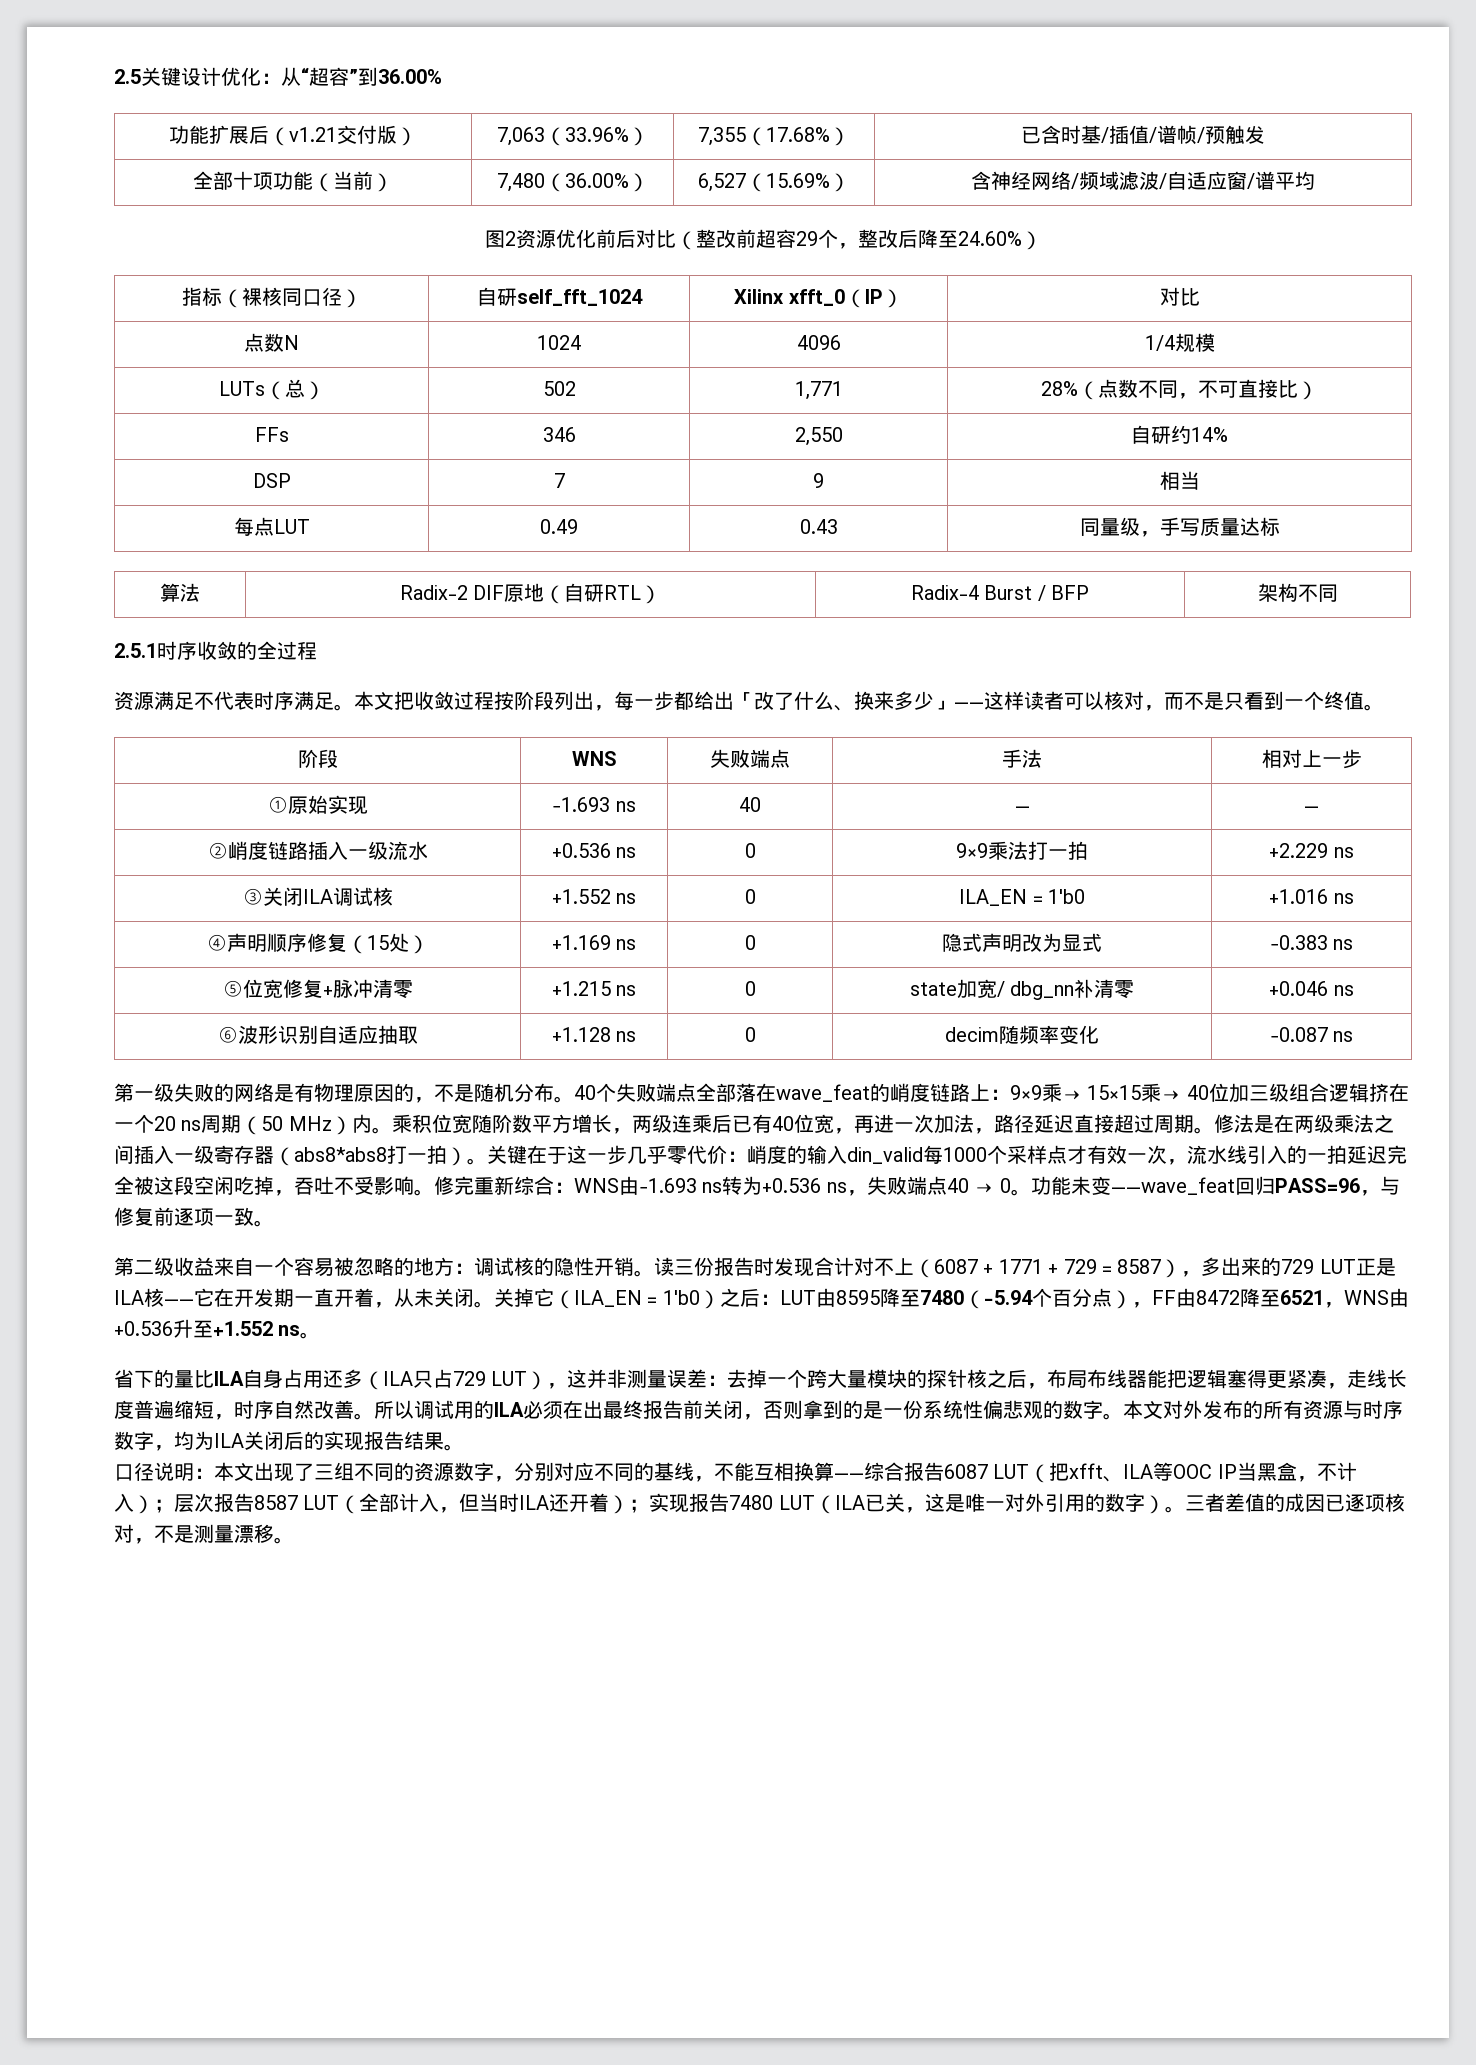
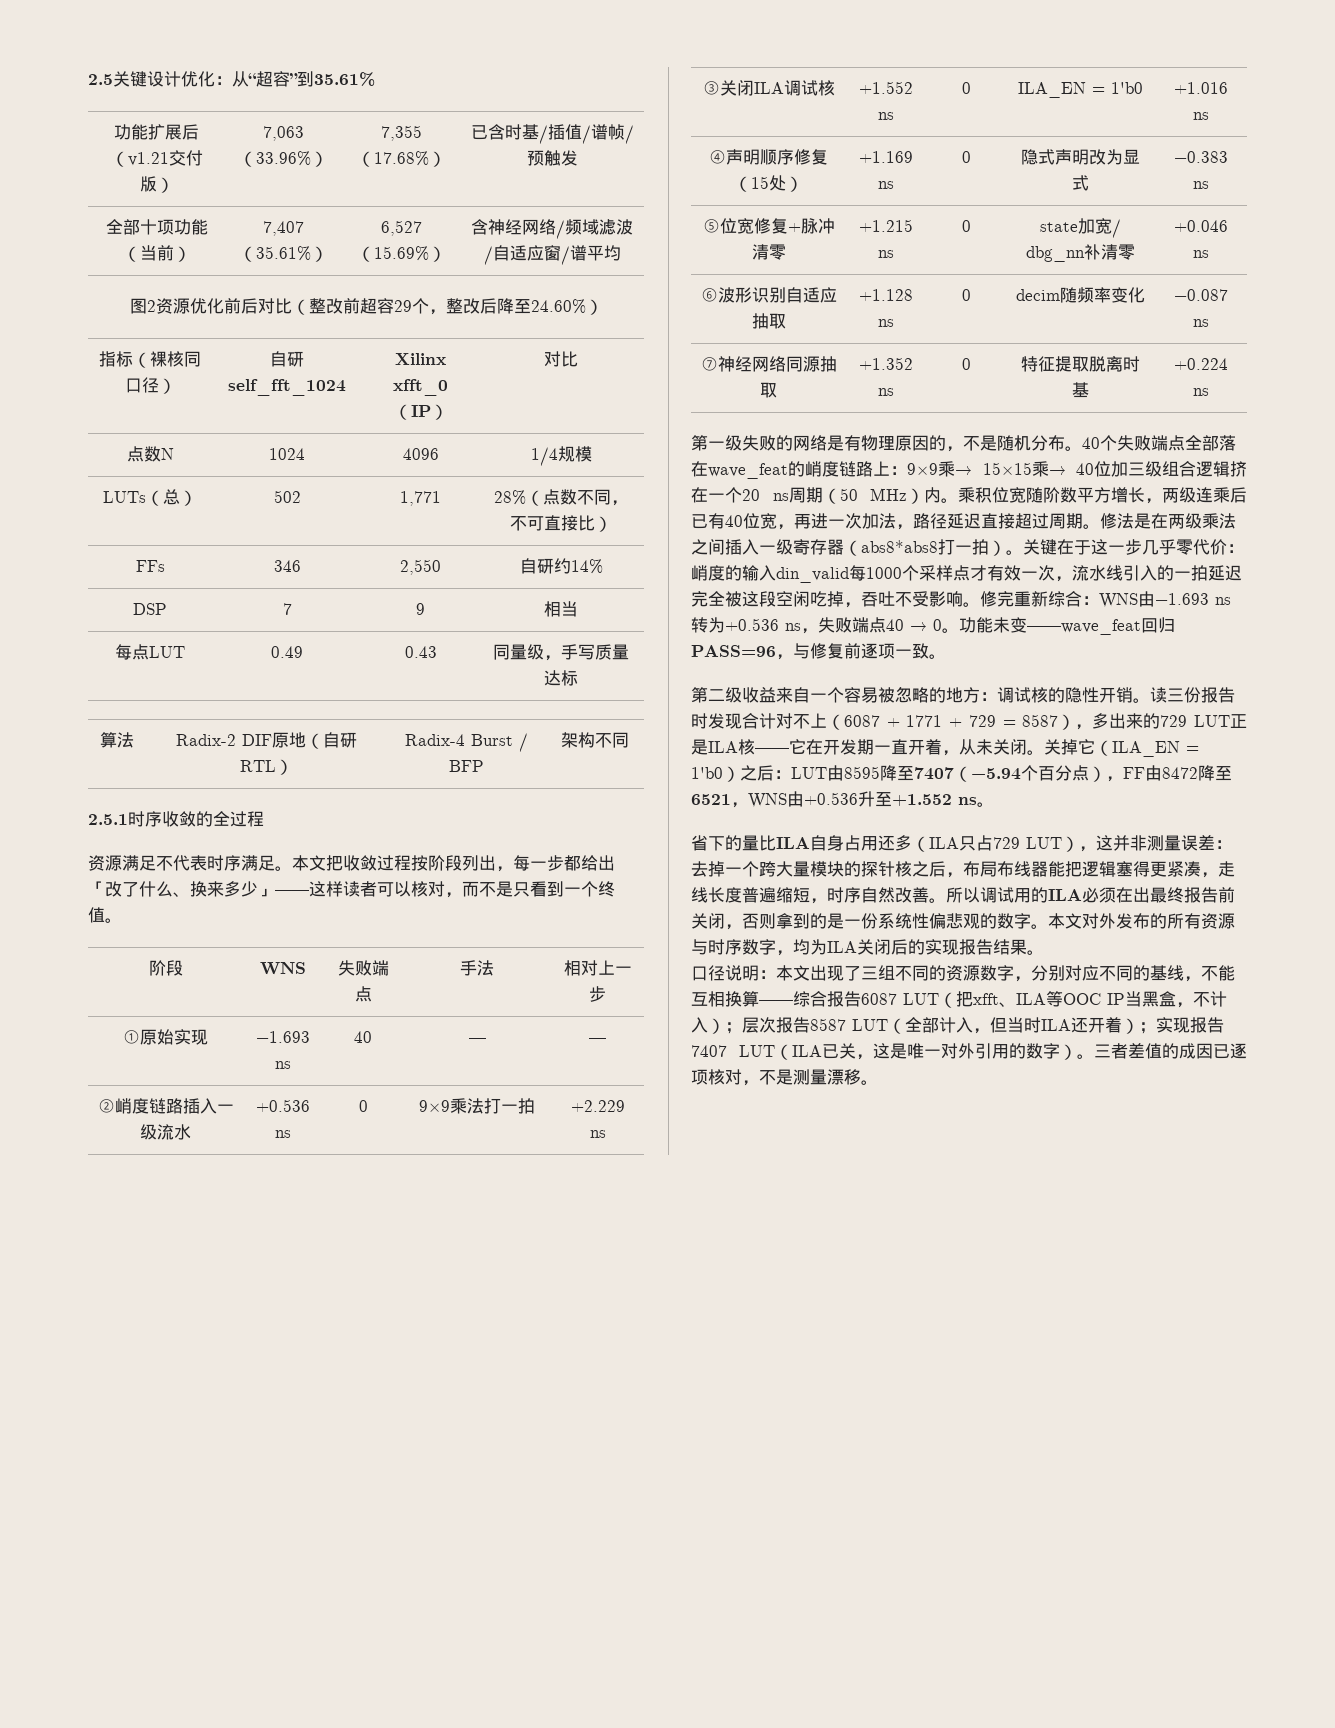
[378,69,442,84] 36.00% -> [314,72,375,86] 35.61%
[496,173,629,192] 7,480（36.00% -> [263,221,304,236] [239,246,311,262] 7,407（35.61%
(1354, 1036) none -> [700,356,837,372] [760,382,777,398] [859,357,913,370] [878,388,894,396] [961,358,971,370] [1020,356,1140,372] [1071,382,1089,398] [1173,358,1228,370] [1192,388,1209,396] // ⑦神经网络同源抽取 | +1.352 ns | 0 | 特征提取脱离时基 | +0.224 ns
[919,1290,964,1305] 7480 -> [914,767,954,780] 7407
[729,1495,774,1510] 7480 -> [691,1045,727,1057] 7407

